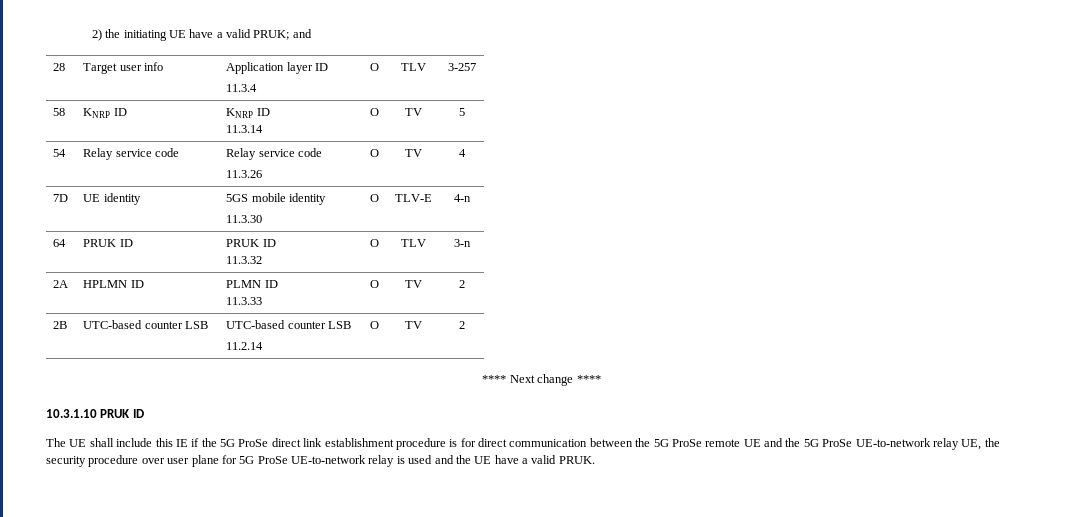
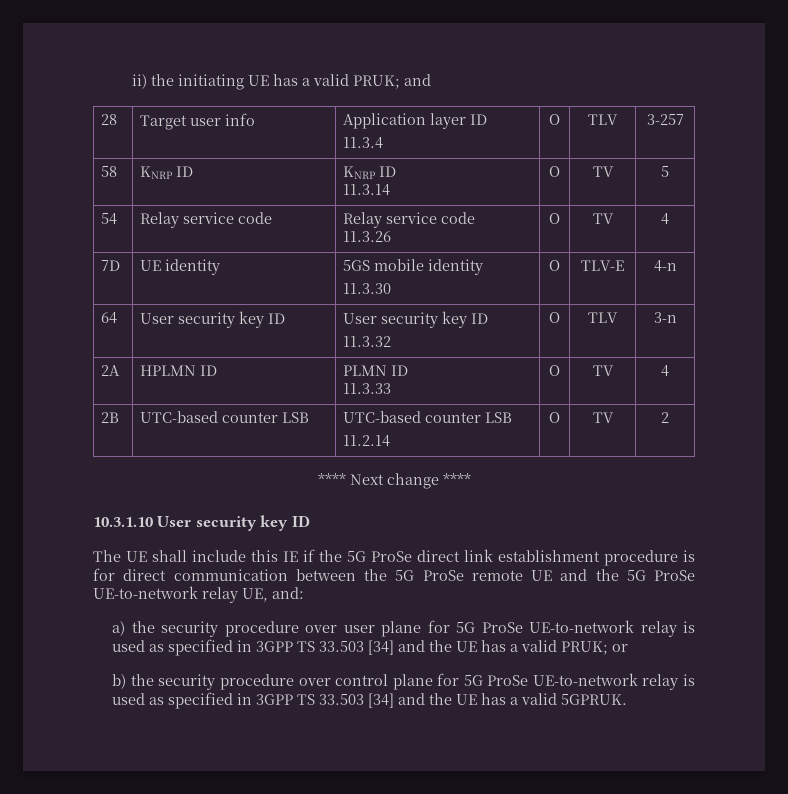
[91,29,102,41] 2) -> [131,74,147,89] ii)
[189,29,214,38] have -> [272,74,298,86] has
[83,239,133,247] [226,239,260,247] PRUK ID | PRUK -> [140,311,286,328] [343,311,468,328] User security key ID | User security key
[458,280,465,288] 2 -> [661,365,669,377] 4
[100,409,131,418] PRUK -> [157,515,289,531] User security key
(982, 444) none -> [272,587,304,599] [112,621,126,636] and: // a)
[434,455,595,464] and the UE have a valid PRUK. -> [149,639,629,656] [112,673,695,690] [112,692,628,709] as specified in 3GPP TS 33.503 [34] and the UE has a valid PRUK; or // b) the security procedure over control plane for 5G ProSe UE-to-network relay is used as specified in 3GPP TS 33.503 [34] and the UE has a valid 5GPRUK.

